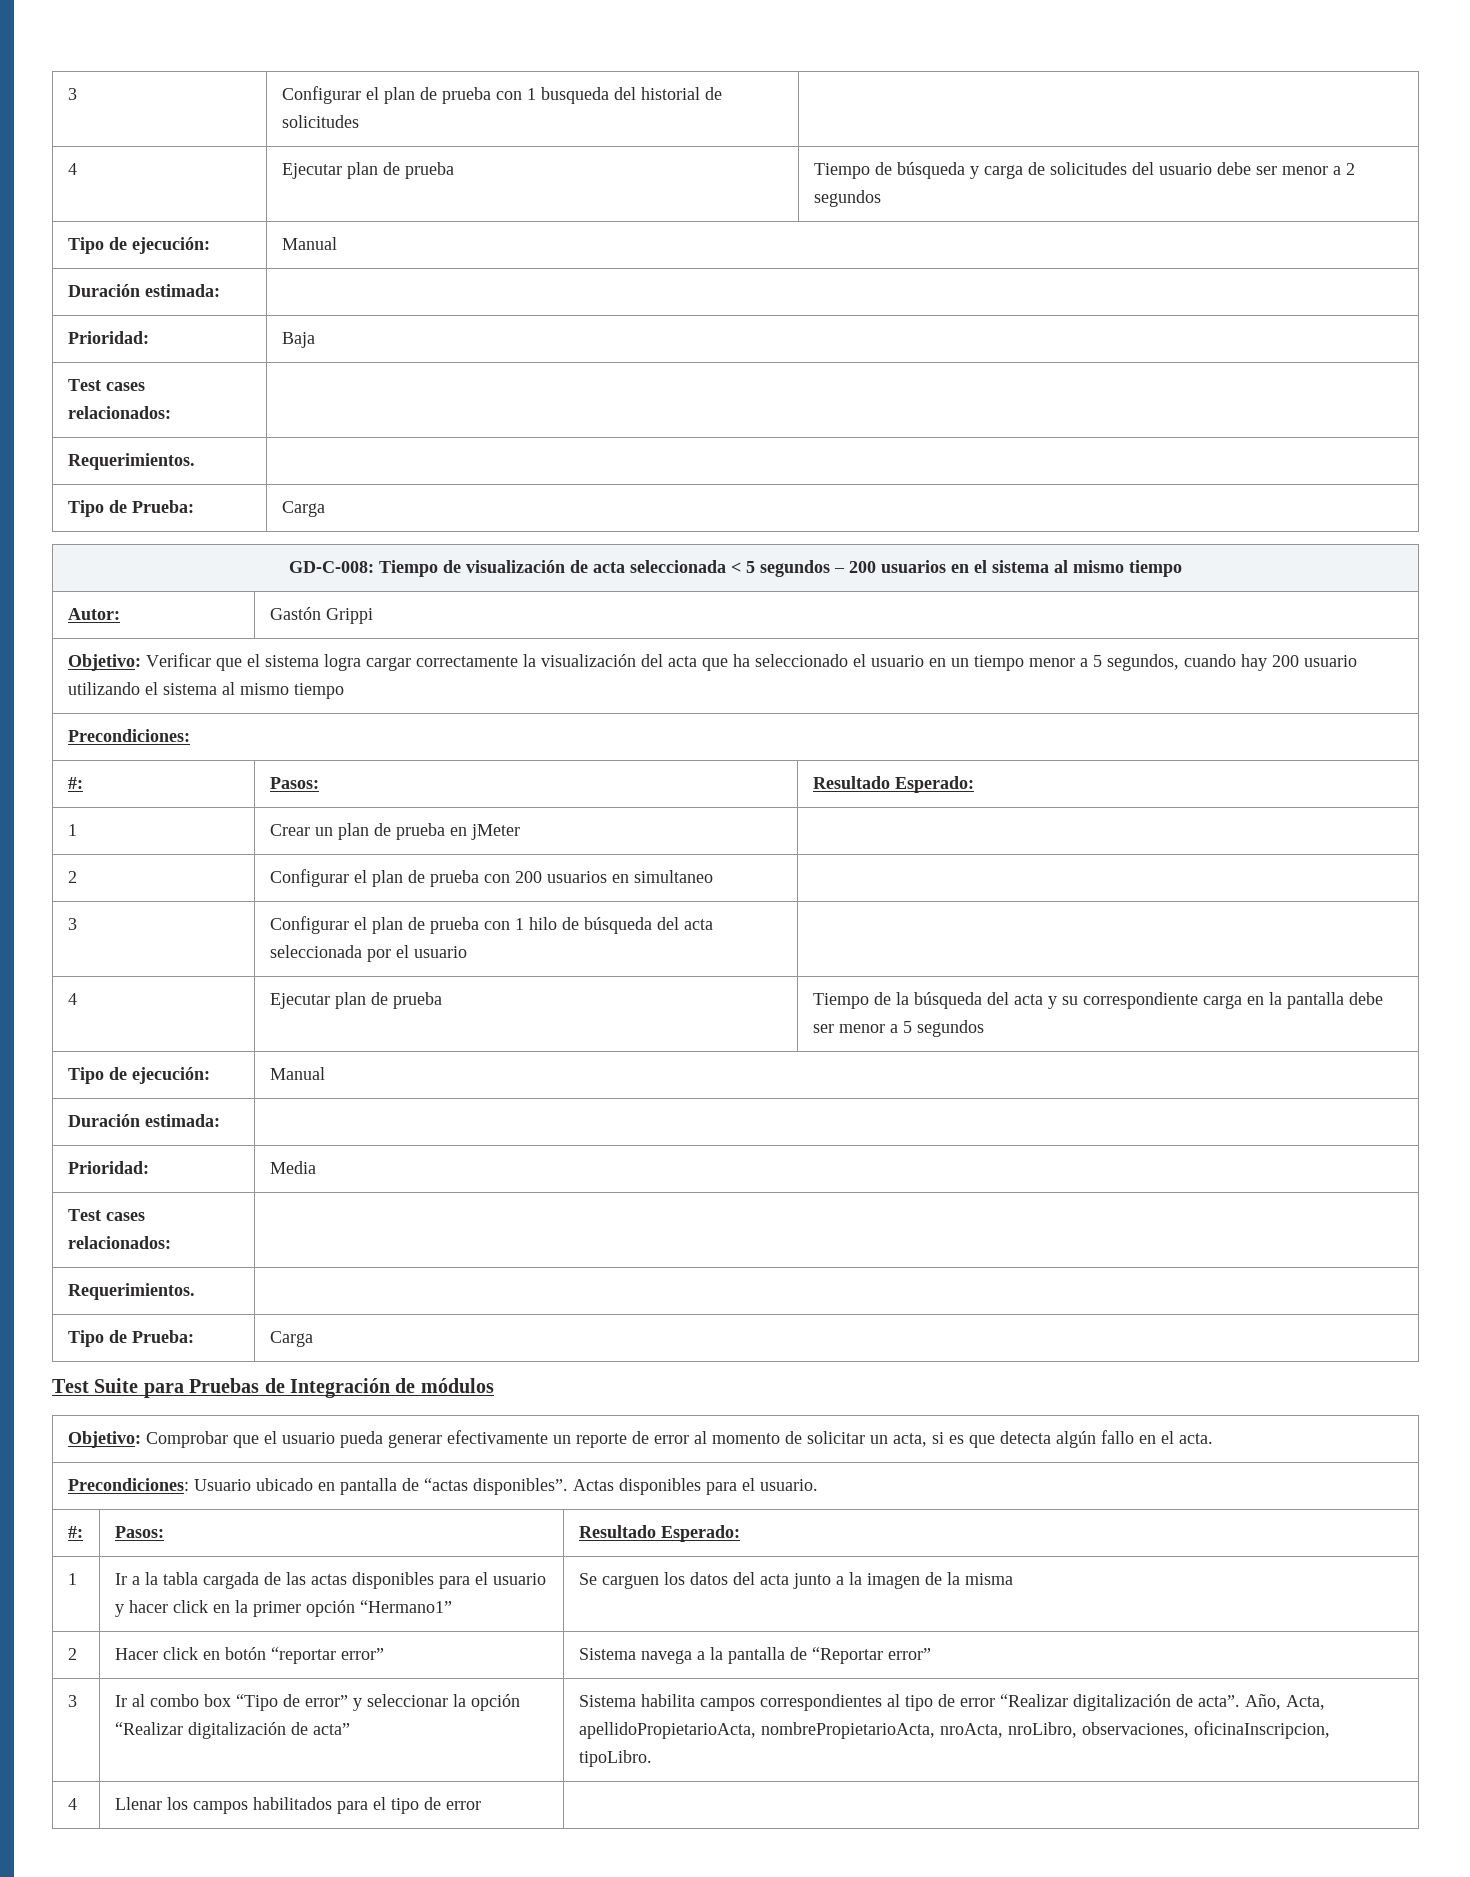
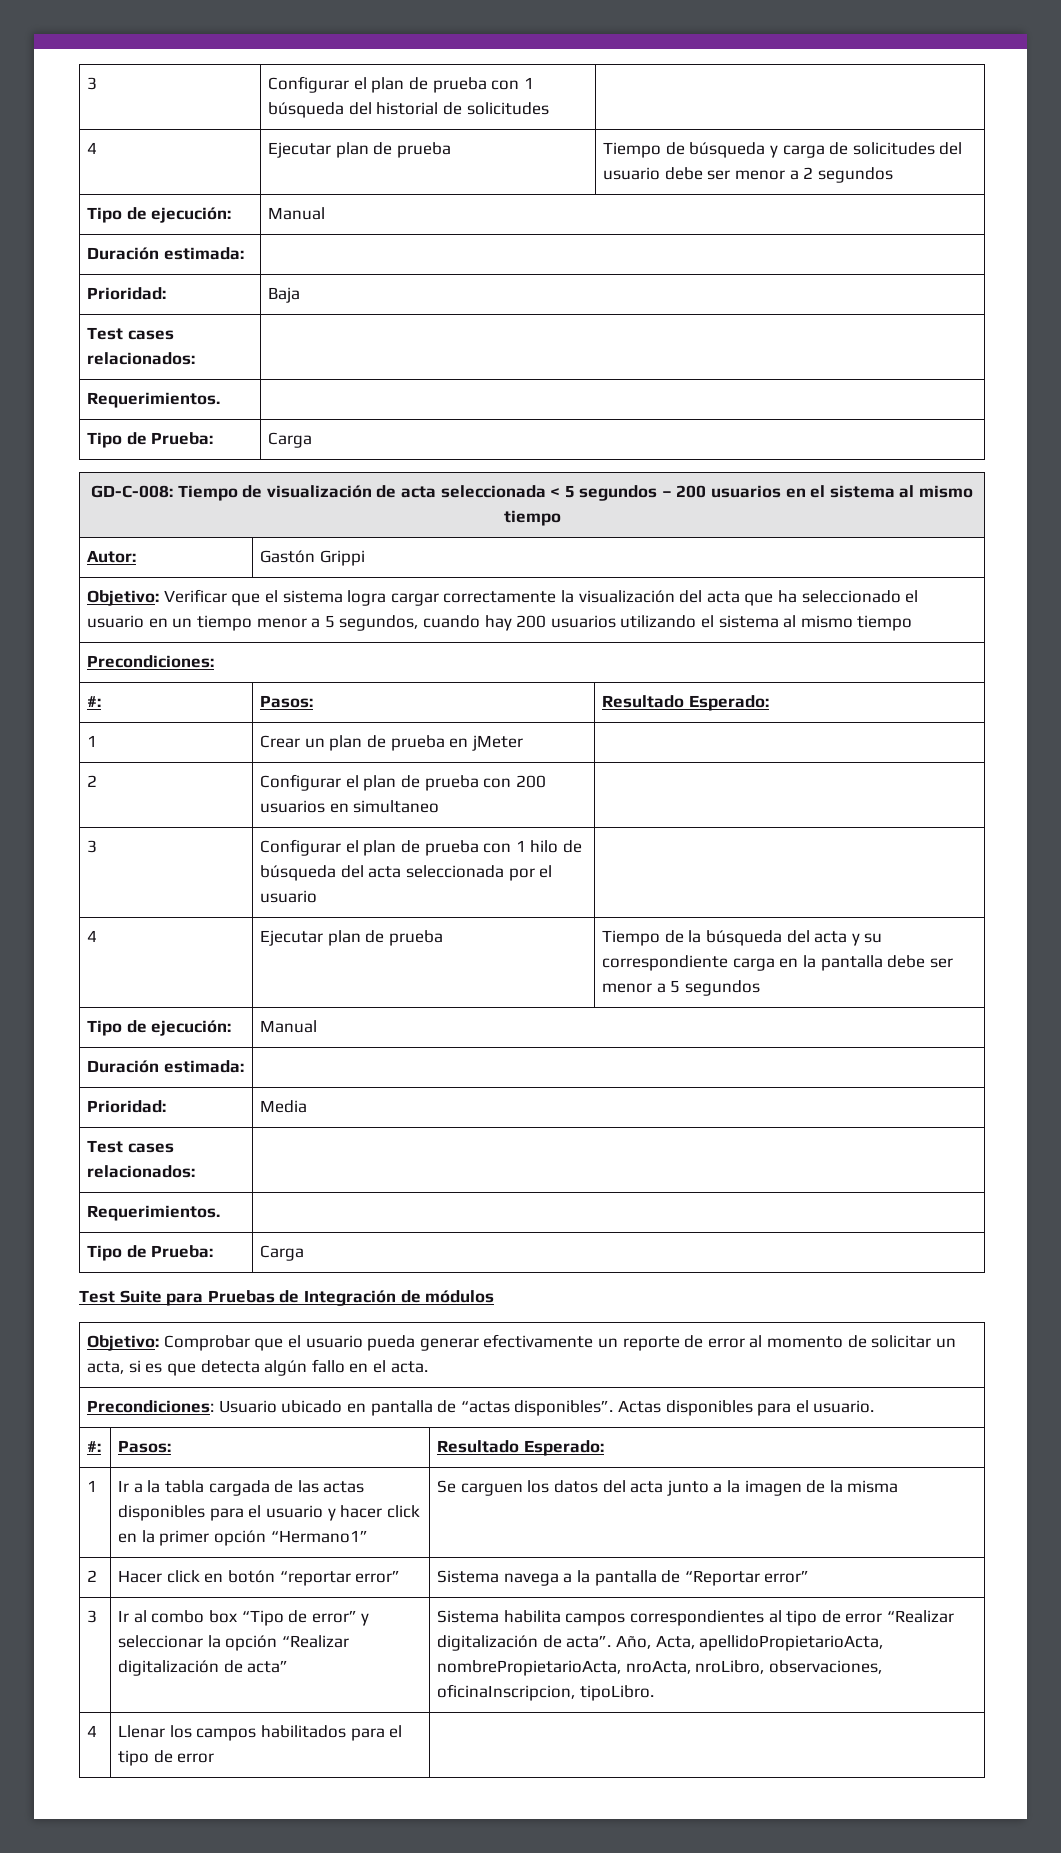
[67,88,77,100] [281,86,609,104] 3 | Configurar el plan de prueba con 1 busqueda -> [87,77,98,90] [268,76,534,93] [268,102,345,118] 3 | Configurar el plan de prueba con 1 búsqueda
[1303,655,1357,667] usuario -> [550,615,616,628] usuarios

